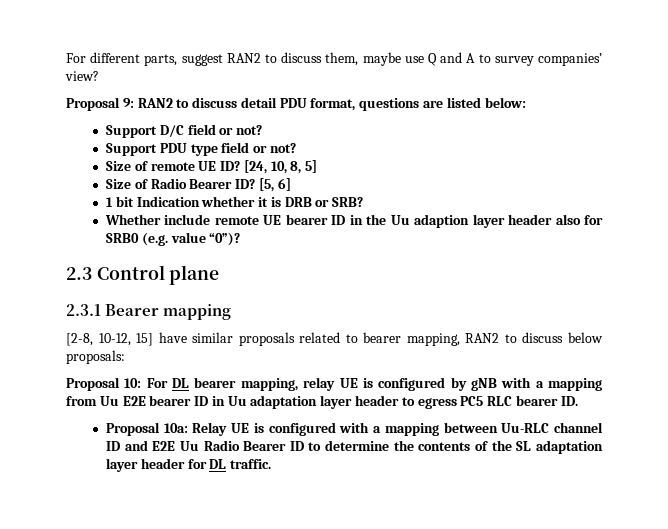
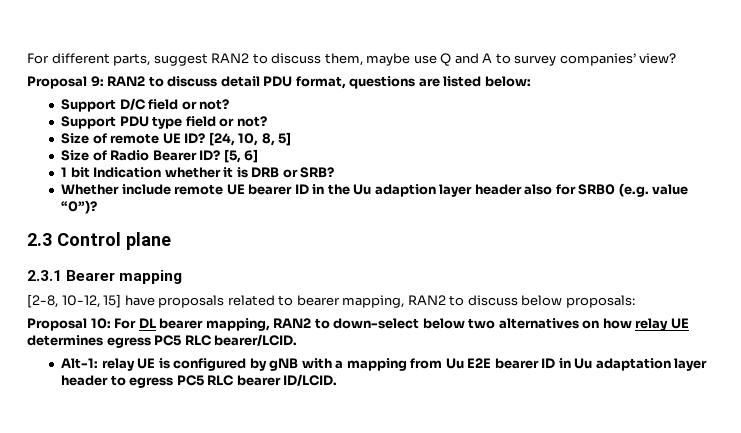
[192,332,234,343] similar -> (155, 300) none
(298, 384) none -> [273,318,689,331] [27,334,298,348] [61,358,99,369] RAN2 to down-select below two alternatives on how relay UE determines egress PC5 RLC bearer/LCID. // Alt-1:
[560,396,578,406] [105,422,603,436] [105,440,603,454] [105,458,272,472] ID. // Proposal 10a: Relay UE is configured with a mapping between Uu-RLC channel ID and E2E Uu Radio Bearer ID to determine the contents of the SL adaptation layer header for DL traffic. -> [283,374,338,386] ID/LCID.

